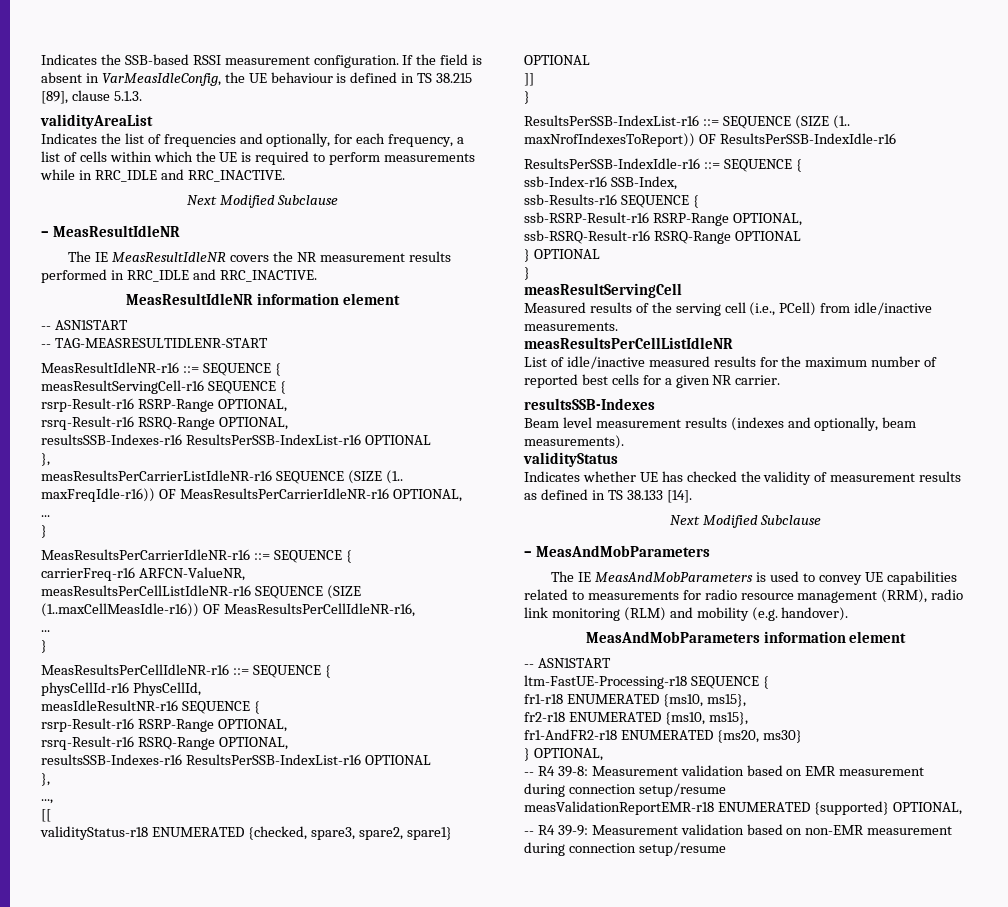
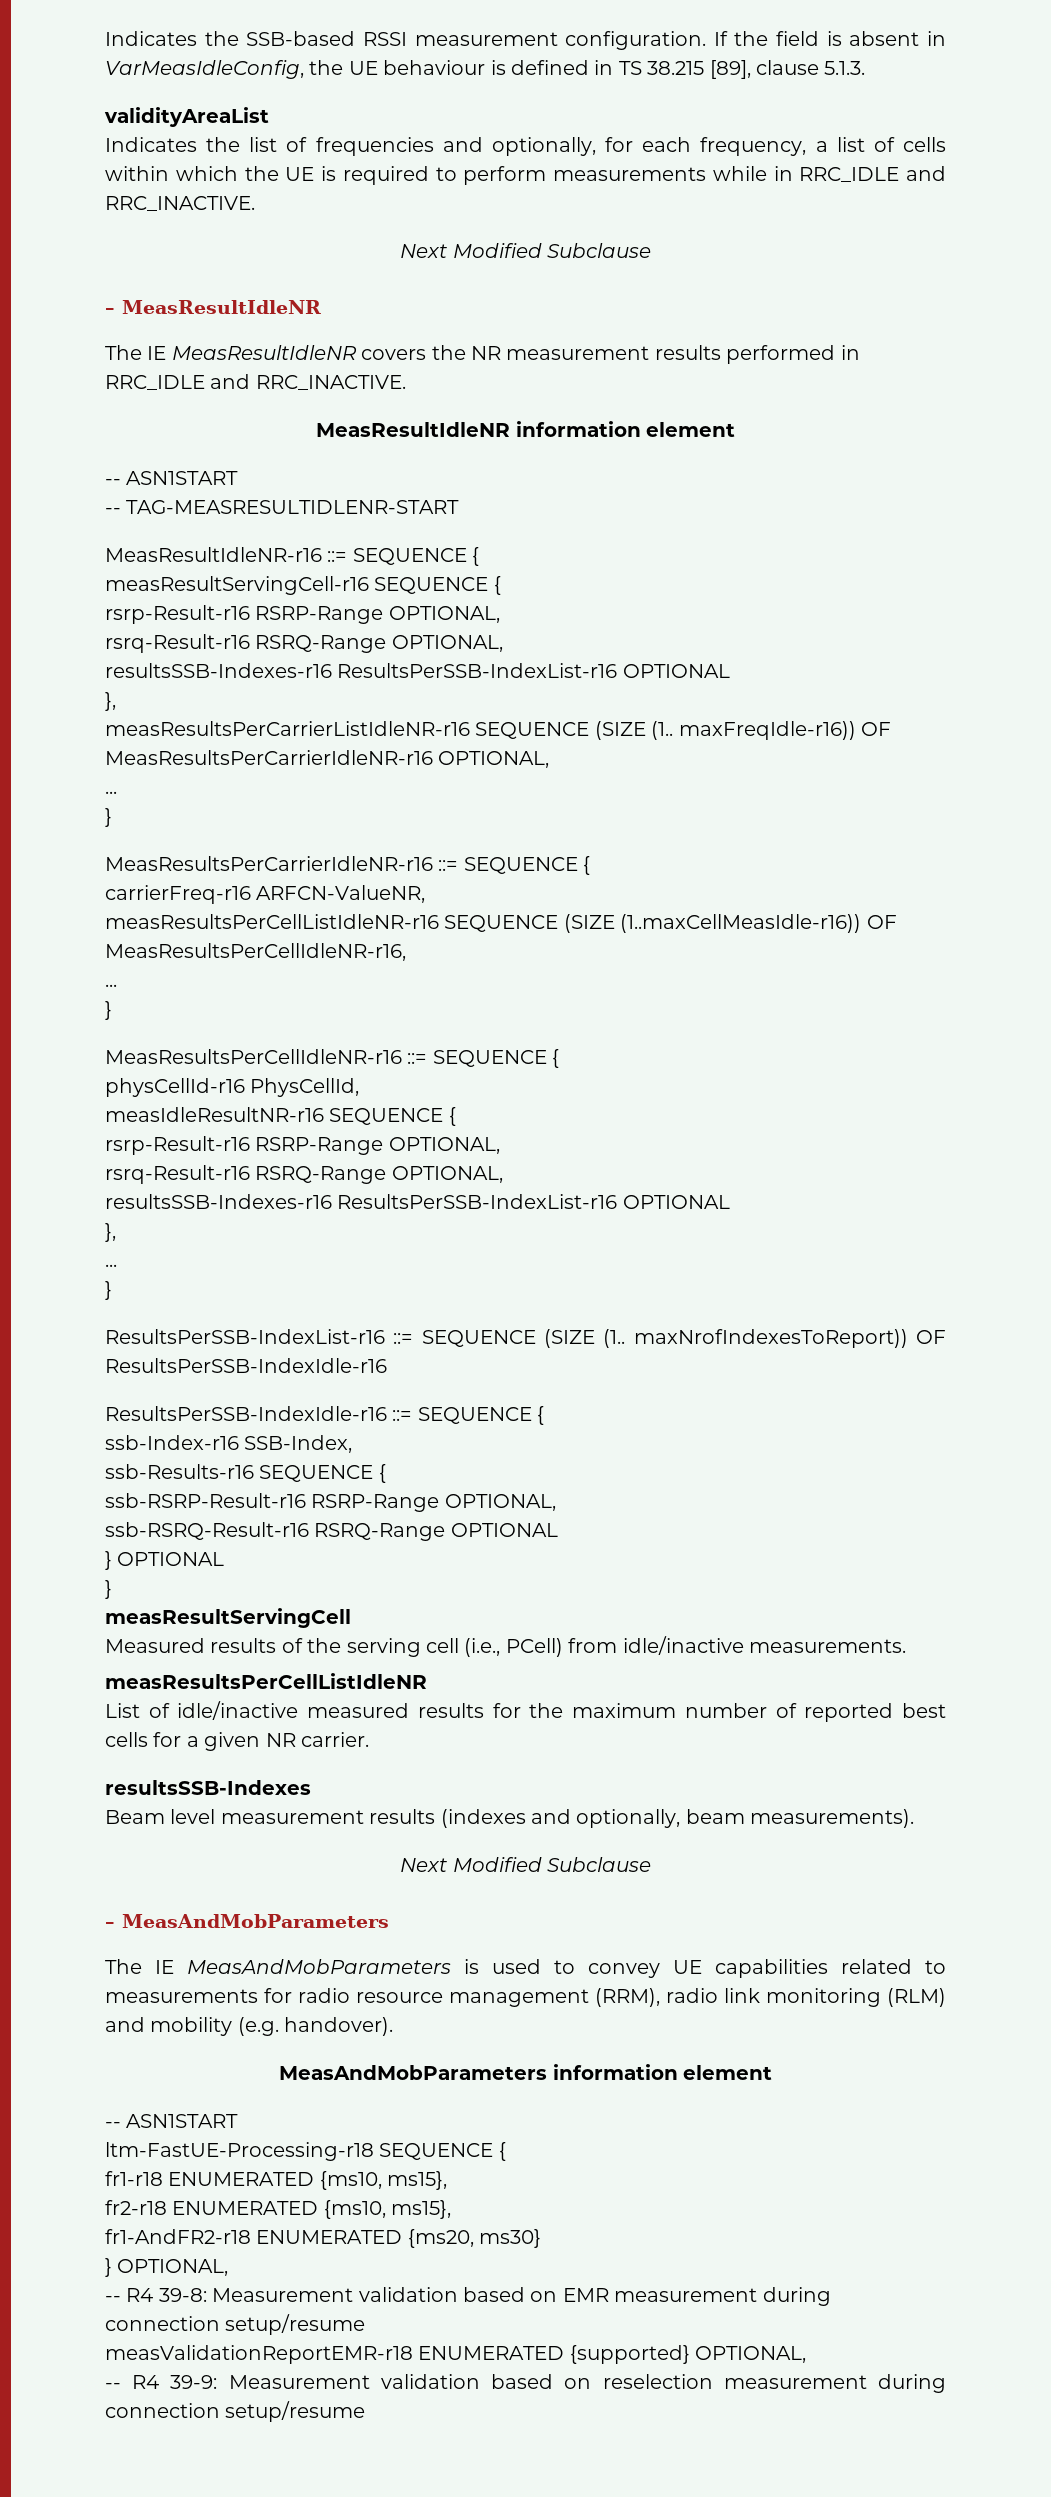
[41,799,53,804] [41,809,51,822] [40,826,452,840] [524,55,590,65] [524,73,534,86] ..., // [[ // validityStatus-r18 ENUMERATED {checked, spare3, spare2, spare1} OPTIONAL // ]] -> [105,1264,117,1267] ...
[523,452,618,467] [524,471,962,485] [524,489,692,503] // validityStatus // Indicates whether UE has checked the validity of measurement results as defined in TS 38.133 [14]. -> (915, 1818) none
[805,825,865,835] non-EMR -> [602,2374,713,2389] reselection

